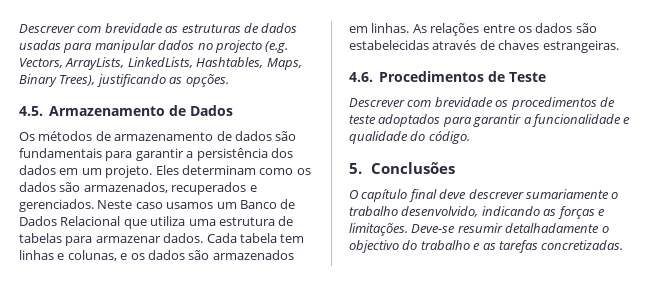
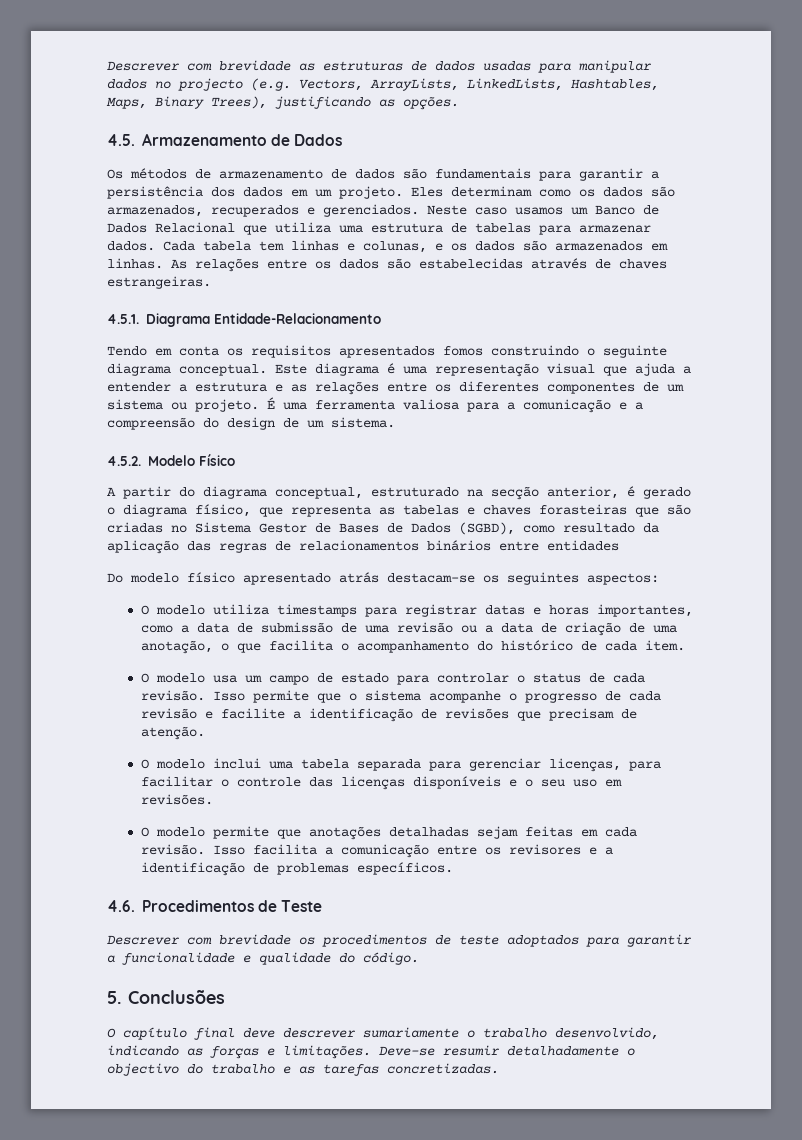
(619, 46) none -> [107,313,381,327] [107,345,667,358] [107,363,691,377] [107,381,684,395] [107,397,643,413] [107,417,395,430] [107,454,235,466] [107,486,691,500] [107,504,691,517] [107,522,659,535] [107,540,619,554] [107,572,659,585] [141,604,694,617] [141,622,678,636] [141,640,686,654] [141,673,646,685] [141,690,662,703] [141,708,638,722] [141,726,206,740] [141,758,662,772] [141,776,623,790] [141,794,214,805] [141,826,638,840] [141,844,614,858] [141,862,454,876] // 4.5.1. Diagrama Entidade-Relacionamento // Tendo em conta os requisitos apresentados fomos construindo o seguinte diagrama conceptual. Este diagrama é uma representação visual que ajuda a entender a estrutura e as relações entre os diferentes componentes de um sistema ou projeto. É uma ferramenta valiosa para a comunicação e a compreensão do design de um sistema. // 4.5.2. Modelo Físico // A partir do diagrama conceptual, estruturado na secção anterior, é gerado o diagrama físico, que representa as tabelas e chaves forasteiras que são criadas no Sistema Gestor de Bases de Dados (SGBD), como resultado da aplicação das regras de relacionamentos binários entre entidades // Do modelo físico apresentado atrás destacam-se os seguintes aspectos: // O modelo utiliza timestamps para registrar datas e horas importantes, como a data de submissão de uma revisão ou a data de criação de uma anotação, o que facilita o acompanhamento do histórico de cada item. // O modelo usa um campo de estado para controlar o status de cada revisão. Isso permite que o sistema acompanhe o progresso de cada revisão e facilite a identificação de revisões que precisam de atenção. // O modelo inclui uma tabela separada para gerenciar licenças, para facilitar o controle das licenças disponíveis e o seu uso em revisões. // O modelo permite que anotações detalhadas sejam feitas em cada revisão. Isso facilita a comunicação entre os revisores e a identificação de problemas específicos.

